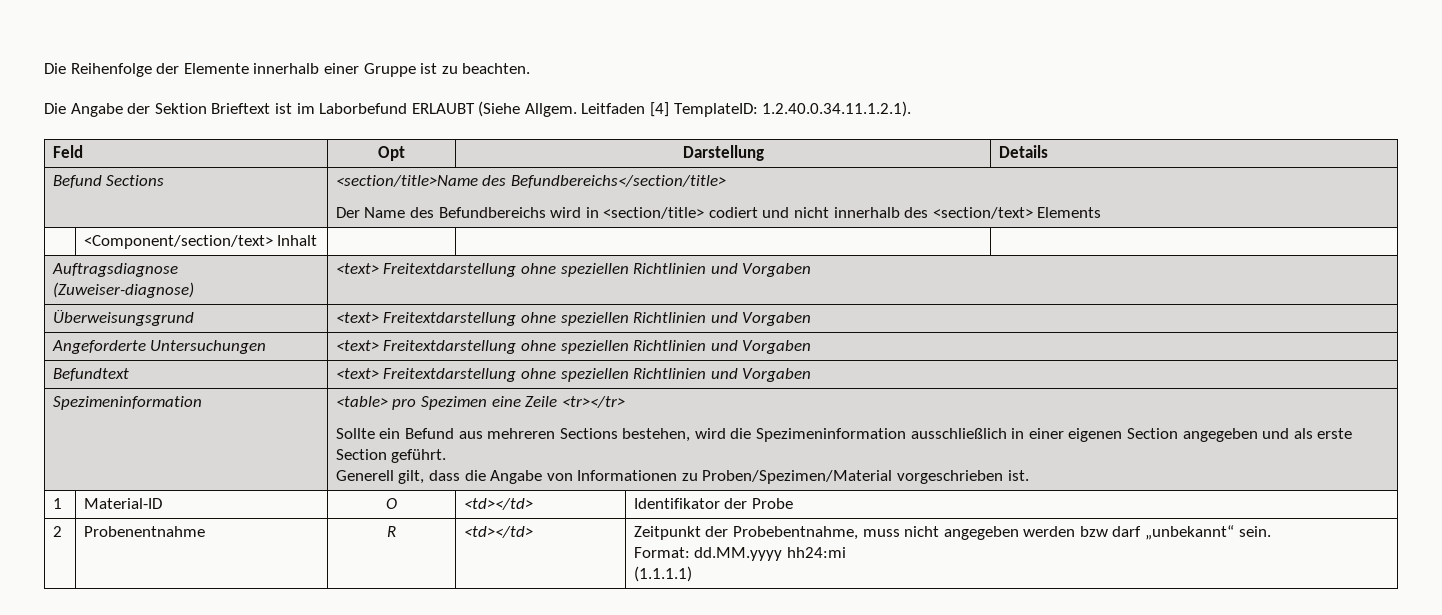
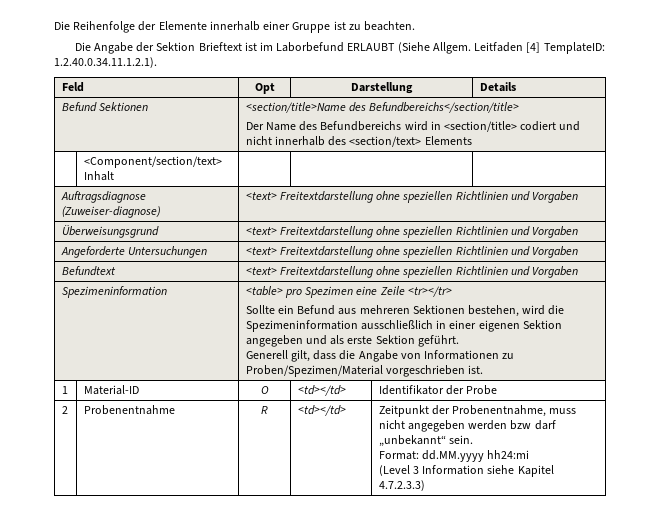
[106,175,165,186] Sections -> [98,102,148,111] Sektionen
[559,428,618,439] Sections -> [412,305,465,314] Sektionen
[1126,428,1178,439] Section -> [522,320,562,329] Sektion
[335,449,387,460] Section -> [375,335,415,344] Sektion
[732,526,858,540] Probebentnahme, -> [452,405,547,417] Probenentnahme,
[633,566,692,582] (1.1.1.1) -> [378,465,554,477] [378,480,425,491] (Level 3 Information siehe Kapitel 4.7.2.3.3)

